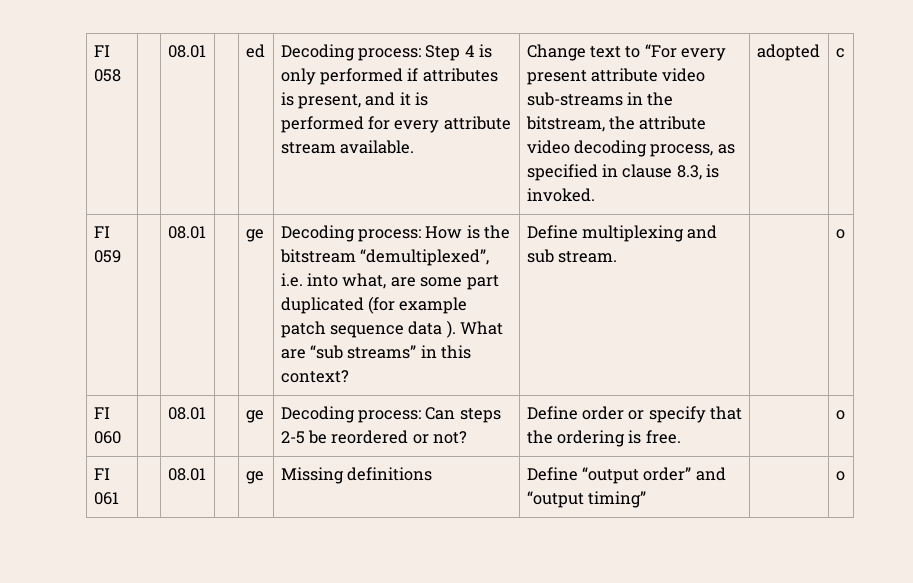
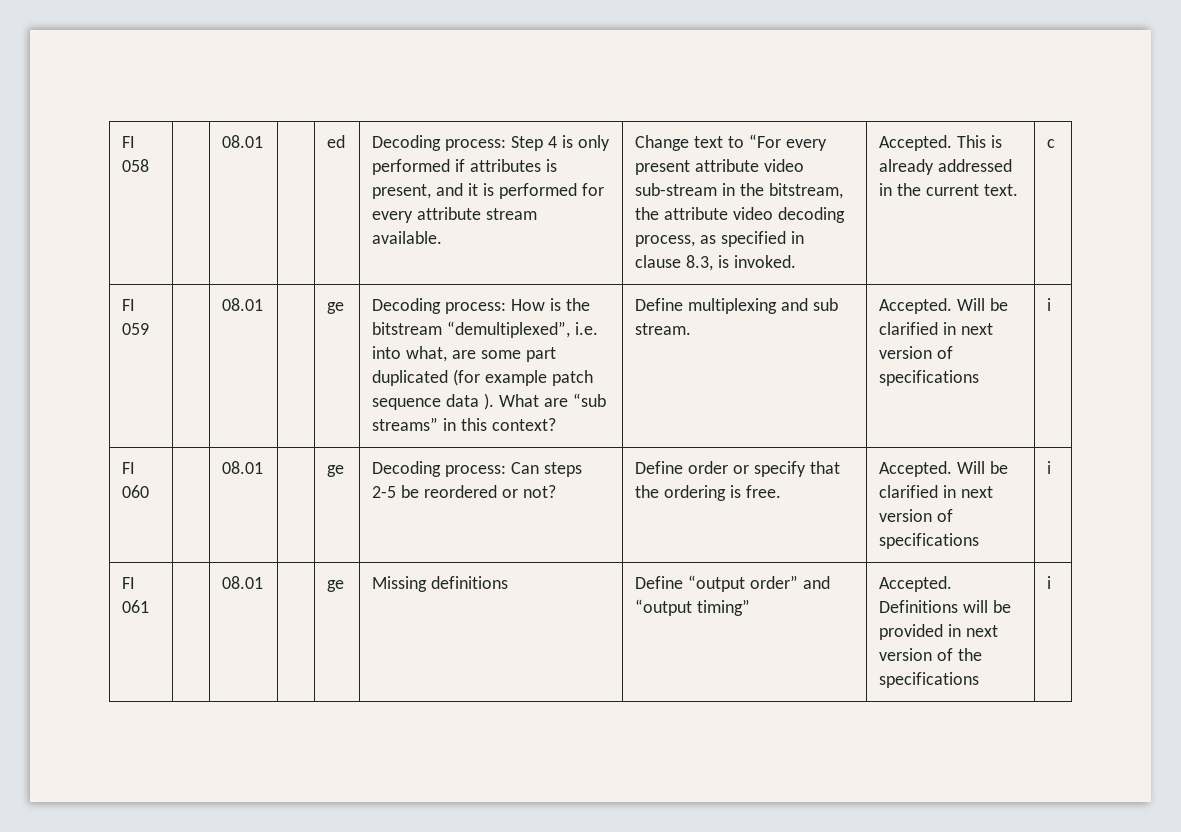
[526,92,623,106] sub-streams -> [635,183,718,196] sub-stream
[756,44,820,61] adopted -> [879,135,1003,151] [879,159,1013,175] [879,183,1018,196] Accepted. This is already addressed in the current text.
[835,229,845,239] | o -> [879,298,1009,314] [879,322,994,335] [879,346,954,359] [879,370,980,386] [1047,298,1052,311] Accepted. Will be clarified in next version of specifications | i
[835,410,845,420] | o -> [879,461,1009,477] [879,485,994,498] [879,509,954,522] [879,533,980,549] [1047,461,1052,474] Accepted. Will be clarified in next version of specifications | i
[835,471,845,481] | o -> [879,576,953,592] [879,600,1012,613] [879,624,999,640] [879,648,983,661] [879,672,980,688] [1047,576,1052,589] Accepted. Definitions will be provided in next version of the specifications | i

